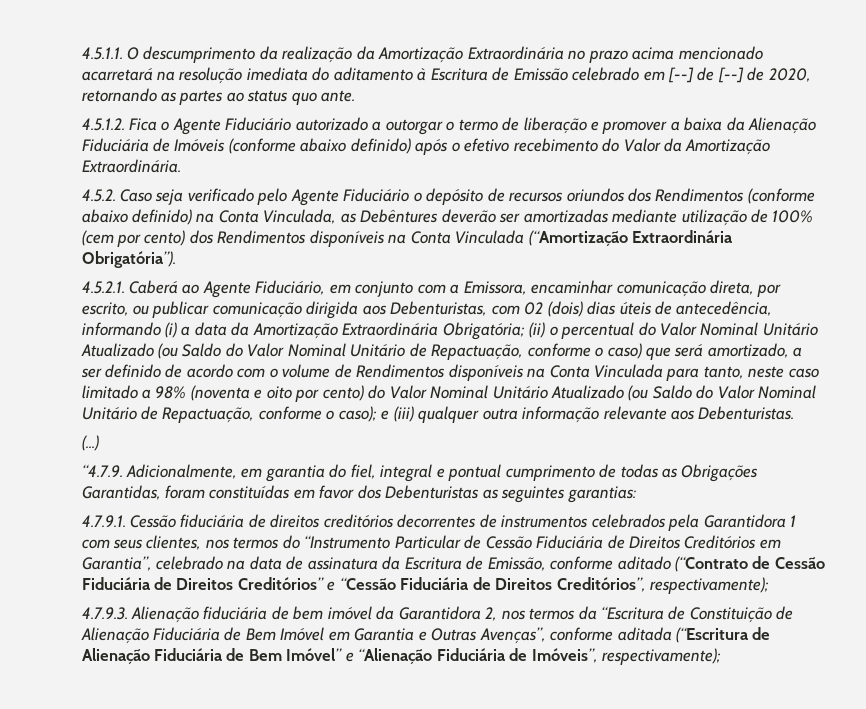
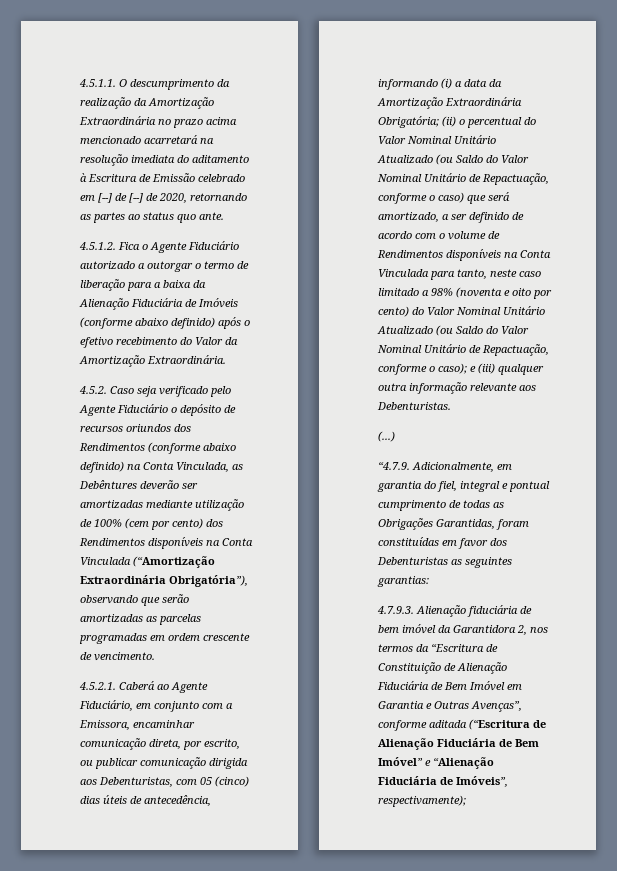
[591,121,668,134] e promover -> [127,282,153,291] para
[81,251,176,268] Obrigatória”). -> [169,575,249,587] [80,594,190,606] [80,614,202,625] [79,633,251,644] [80,652,156,661] Obrigatória”), observando que serão amortizadas as parcelas programadas em ordem crescente de vencimento.
[524,301,583,317] 02 (dois) -> [200,776,250,787] 05 (cinco)
[81,514,797,531] [81,535,781,550] [81,556,825,572] [81,577,770,594] // 4.7.9.1. Cessão fiduciária de direitos creditórios decorrentes de instrumentos celebrados pela Garantidora 1 com seus clientes, nos termos do “Instrumento Particular de Cessão Fiduciária de Direitos Creditórios em Garantia”, celebrado na data de assinatura da Escritura de Emissão, conforme aditado (“Contrato de Cessão Fiduciária de Direitos Creditórios” e “Cessão Fiduciária de Direitos Creditórios”, respectivamente); -> (430, 581) none

